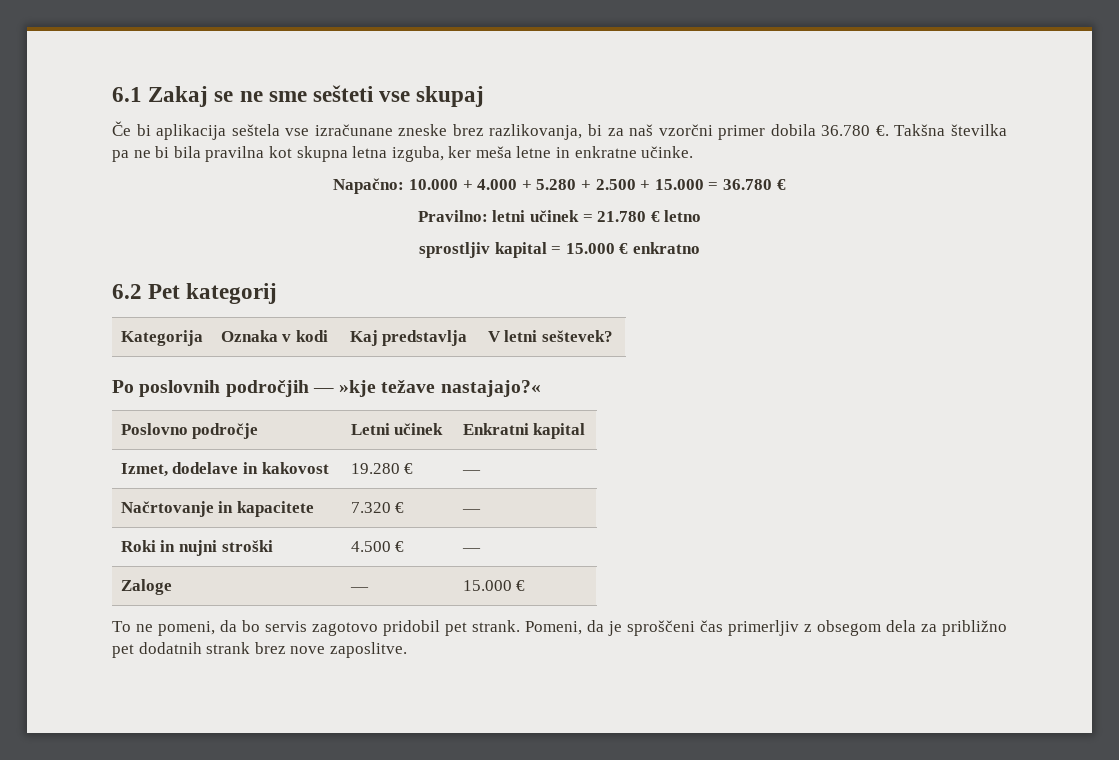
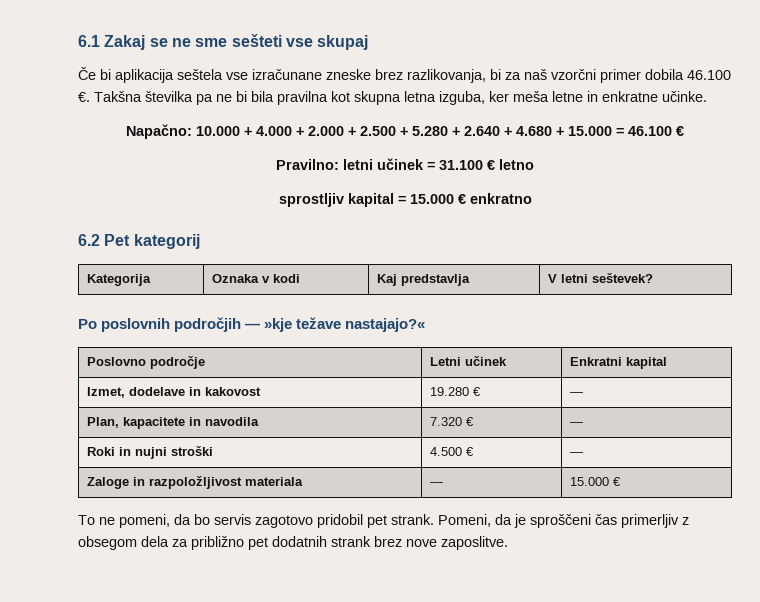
[821,125,871,136] 36.780 -> [687,70,731,80] 46.100
[536,179,577,190] 5.280 -> [308,126,344,136] 2.000
(651, 185) none -> [412,126,564,136] 5.280 + 2.640 + 4.680 +
[722,179,772,190] 36.780 -> [628,126,672,136] 46.100
[597,211,647,222] 21.780 -> [439,160,483,170] 31.100
[120,501,315,517] Načrtovanje in kapacitete -> [86,417,259,429] Plan, kapacitete in navodila
(172, 587) none -> [132,476,303,489] in razpoložljivost materiala

